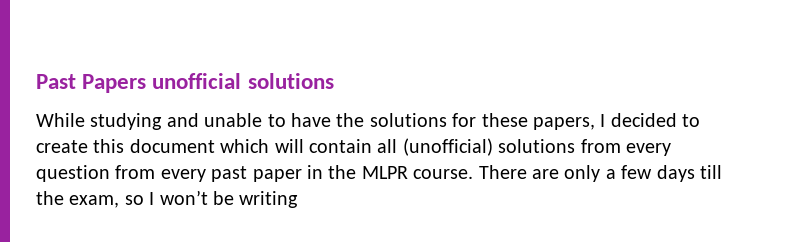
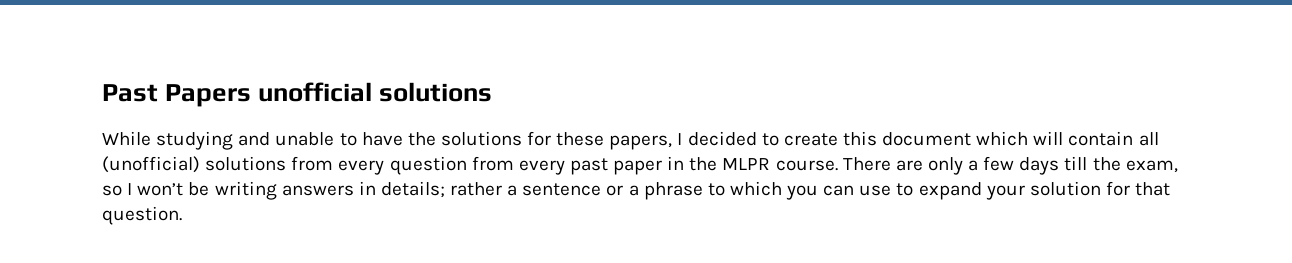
(299, 199) none -> [281,181,1171,200] [102,206,182,225] answers in details; rather a sentence or a phrase to which you can use to expand your solution for that question.

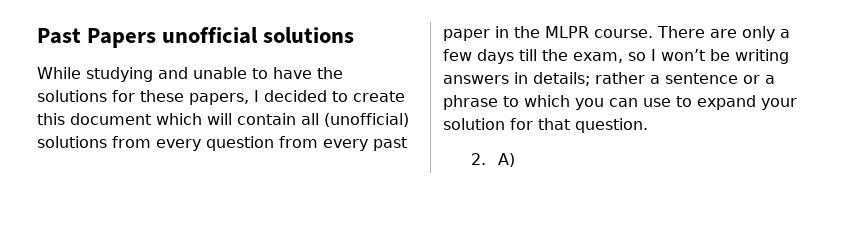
(182, 215) none -> [470,153,516,167] // 2. A)

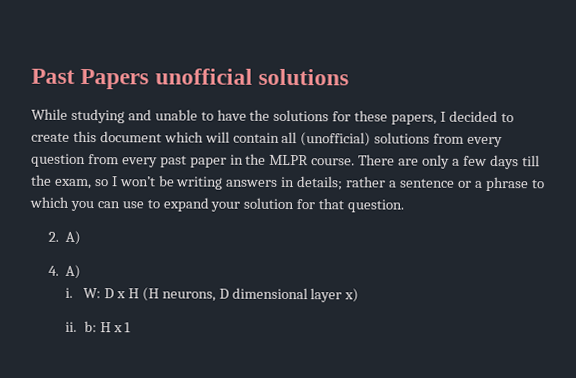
(516, 160) none -> [47,264,82,279] [65,287,360,303] [65,321,132,333] // 4. A) // i. W: D x H (H neurons, D dimensional layer x) // ii. b: H x 1

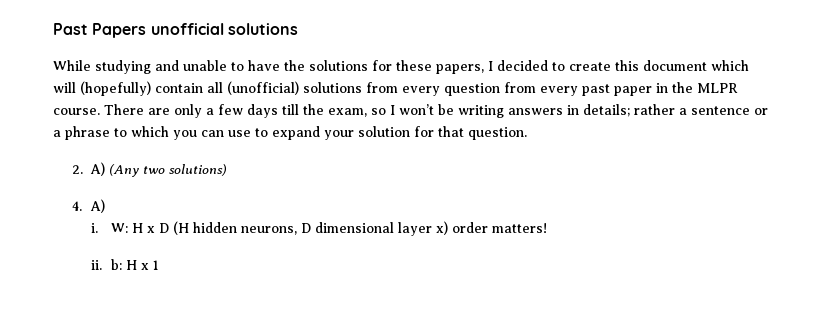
(230, 137) none -> [80,81,151,96] (hopefully)
(82, 237) none -> [109,164,228,177] (Any two solutions)
[104,287,159,302] D x H (H -> [131,221,237,235] H x D (H hidden
(360, 295) none -> [451,222,547,233] order matters!

